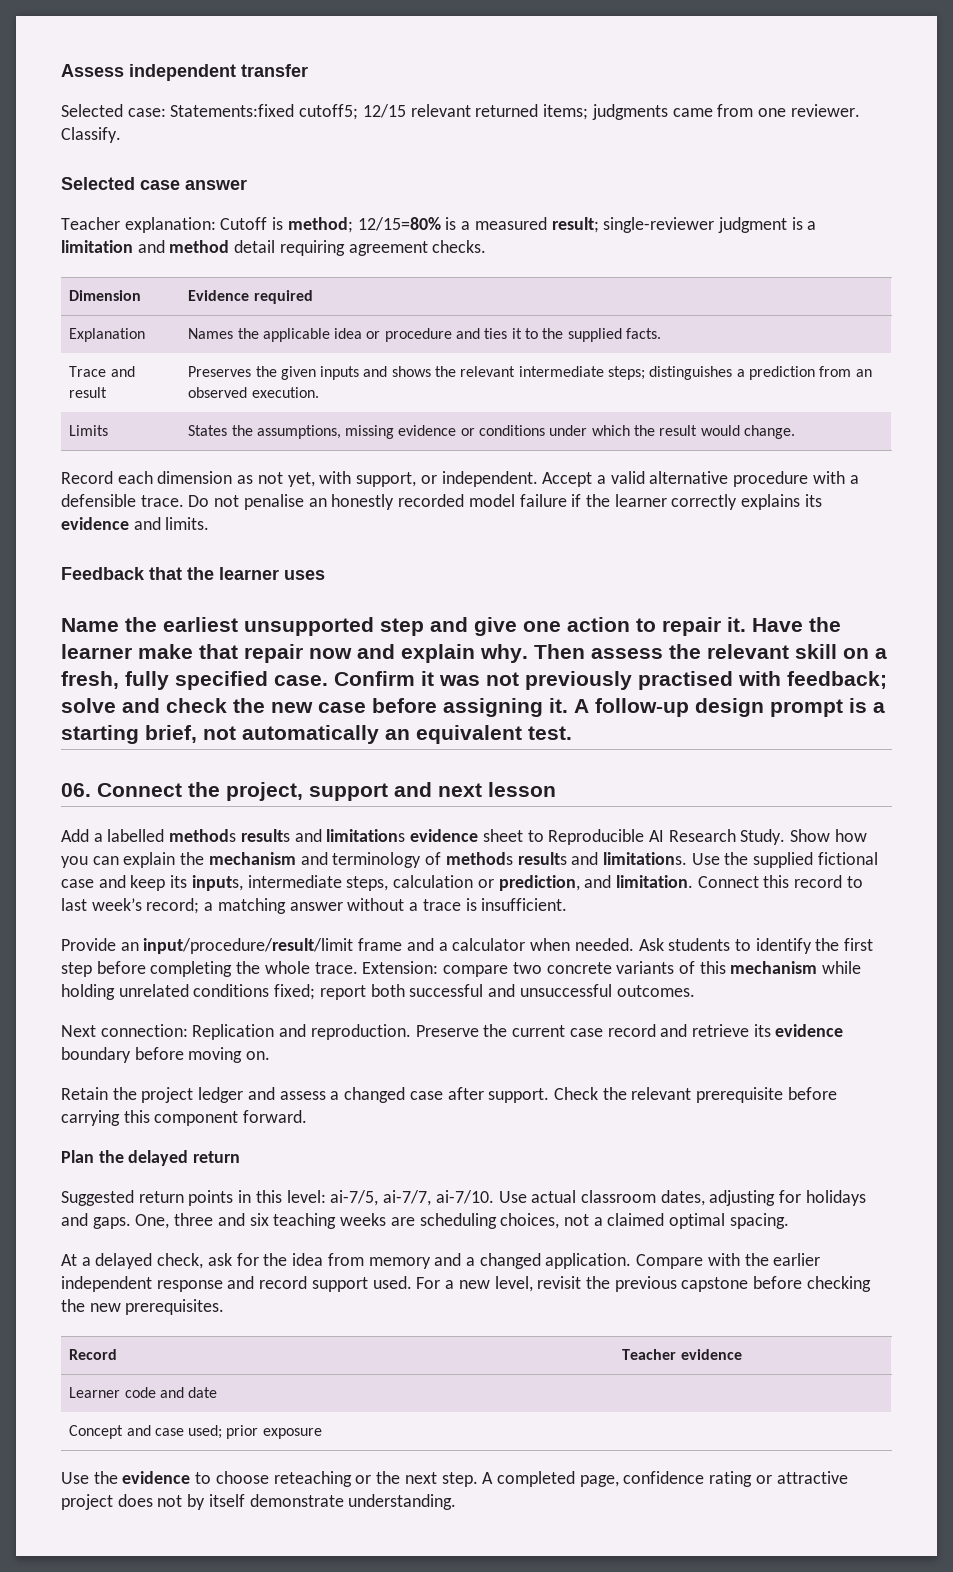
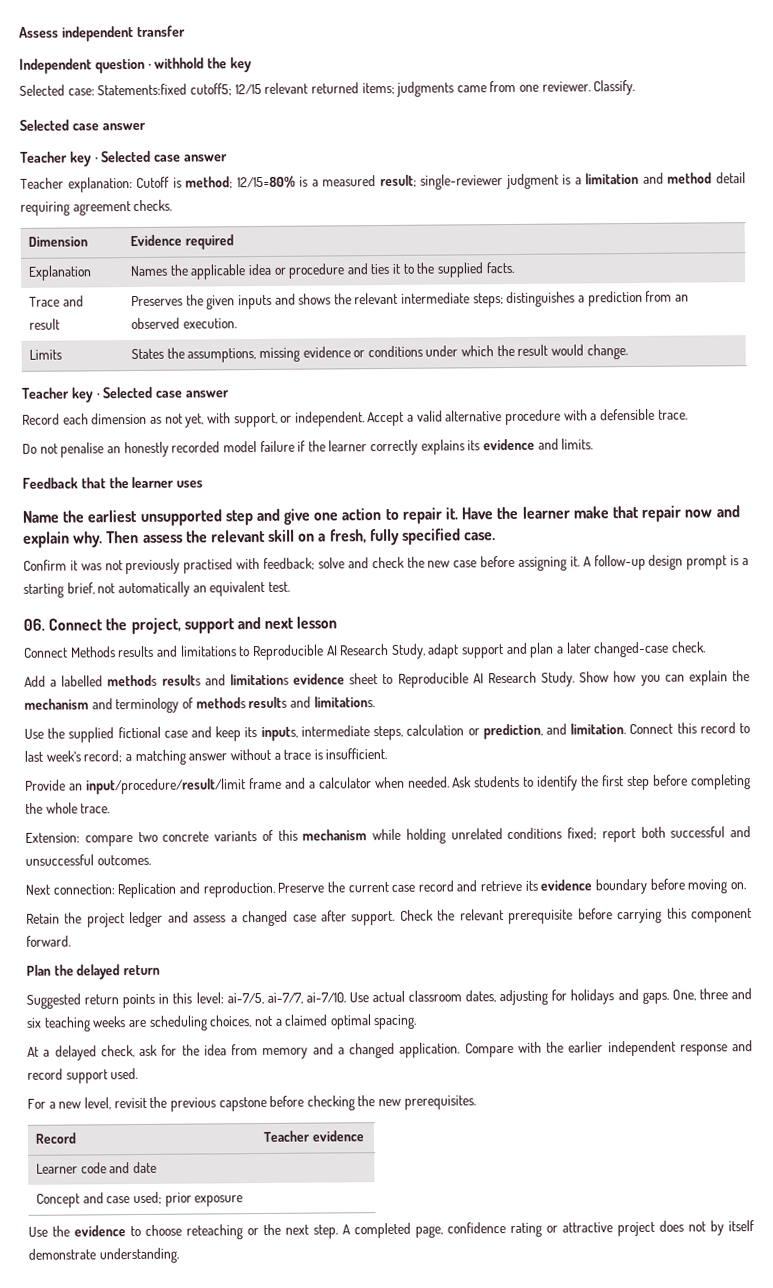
(308, 70) none -> [19,57,252,74] // Independent question · withhold the key
(247, 184) none -> [20,150,228,167] // Teacher key · Selected case answer
(796, 432) none -> [21,386,230,403] // Teacher key · Selected case answer
(184, 501) none -> (688, 414) //
(328, 680) none -> (497, 536) //
(556, 789) none -> [24,641,706,661] // Connect Methods results and limitations to Reproducible AI Research Study, adapt support and plan a later changed-case check.
(687, 858) none -> (375, 702) //
(358, 968) none -> (111, 808) //
(412, 1282) none -> (139, 1074) //

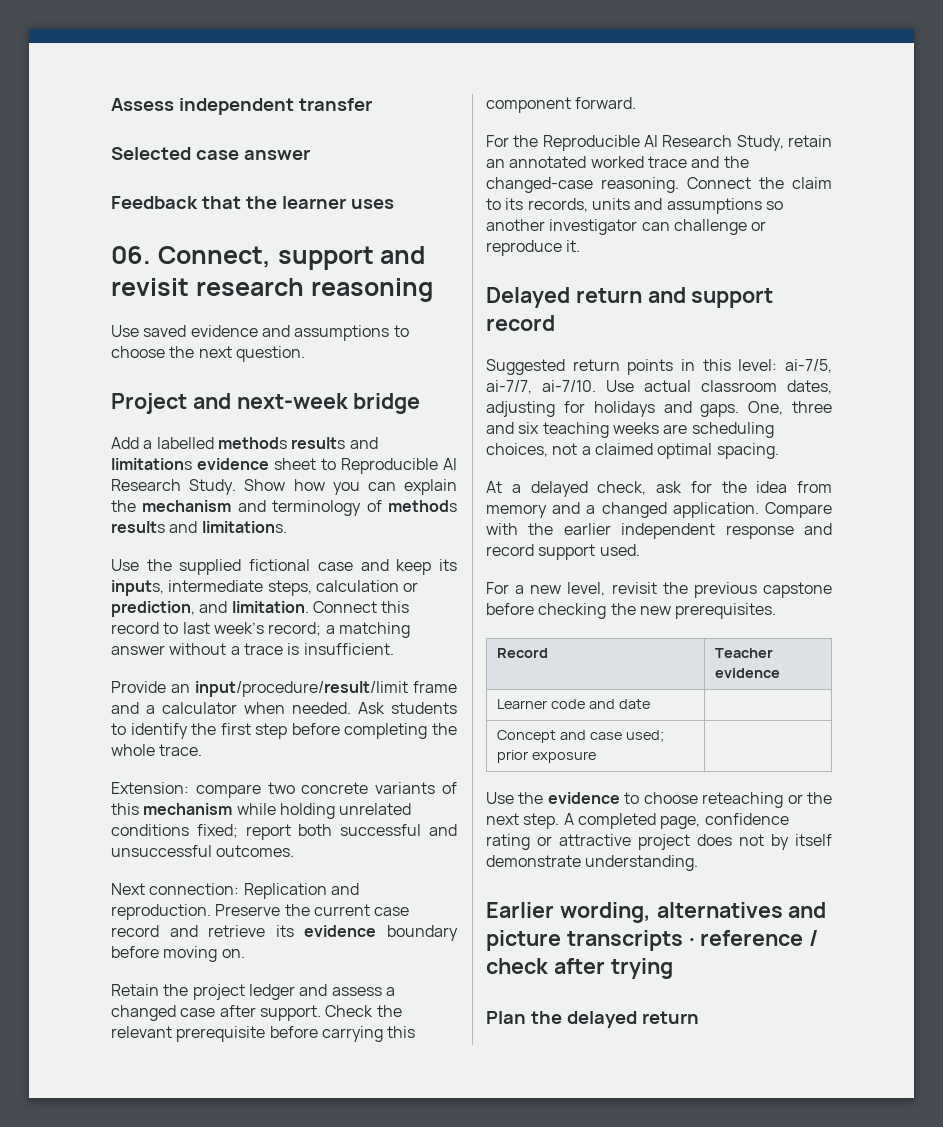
[19,57,252,74] [19,79,636,97] [19,119,146,131] [20,150,228,167] [20,172,746,193] [20,199,173,216] [27,236,88,247] [129,234,234,250] [27,265,92,281] [129,261,515,280] [28,295,84,307] [28,318,60,330] [130,290,689,310] [130,317,237,330] [28,349,62,360] [130,344,628,363] [21,386,230,403] [22,408,688,428] [22,438,594,458] Independent question · withhold the key // Selected case: Statements:fixed cutoff5; 12/15 relevant returned items; judgments came from one reviewer. Classify. // Selected case answer // Teacher key · Selected case answer // Teacher explanation: Cutoff is method; 12/15=80% is a measured result; single-reviewer judgment is a limitation and method detail requiring agreement checks. // Dimension | Evidence required // Explanation | Names the applicable idea or procedure and ties it to the supplied facts. // Trace and result | Preserves the given inputs and shows the relevant intermediate steps; distinguishes a prediction from an observed execution. // Limits | States the assumptions, missing evidence or conditions under which the result would change. // Teacher key · Selected case answer // Record each dimension as not yet, with support, or independent. Accept a valid alternative procedure with a defensible trace. // Do not penalise an honestly recorded model failure if the learner correctly explains its evidence and limits. -> [111,147,310,160] Selected case answer
[22,505,740,526] [23,528,497,548] [23,554,750,575] [23,580,290,598] [23,616,338,635] [24,641,706,661] Name the earliest unsupported step and give one action to repair it. Have the learner make that repair now and explain why. Then assess the relevant skill on a fresh, fully specified case. // Confirm it was not previously practised with feedback; solve and check the new case before assigning it. A follow-up design prompt is a starting brief, not automatically an equivalent test. // 06. Connect the project, support and next lesson // Connect Methods results and limitations to Reproducible AI Research Study, adapt support and plan a later changed-case check. -> [111,246,426,270] [111,278,433,302] [111,325,409,341] [111,346,305,362] [111,393,421,414] 06. Connect, support and revisit research reasoning // Use saved evidence and assumptions to choose the next question. // Project and next-week bridge
[26,964,160,980] Plan the delayed return -> [486,135,832,151] [486,156,749,168] [486,177,832,193] [486,198,783,214] [486,219,767,235] [486,240,581,256] [486,287,774,308] [486,315,555,331] For the Reproducible AI Research Study, retain an annotated worked trace and the changed-case reasoning. Connect the claim to its records, units and assumptions so another investigator can challenge or reproduce it. // Delayed return and support record
(179, 1255) none -> [486,902,827,923] [486,930,819,951] [486,958,673,979] [486,1011,699,1028] // Earlier wording, alternatives and picture transcripts · reference / check after trying // Plan the delayed return

